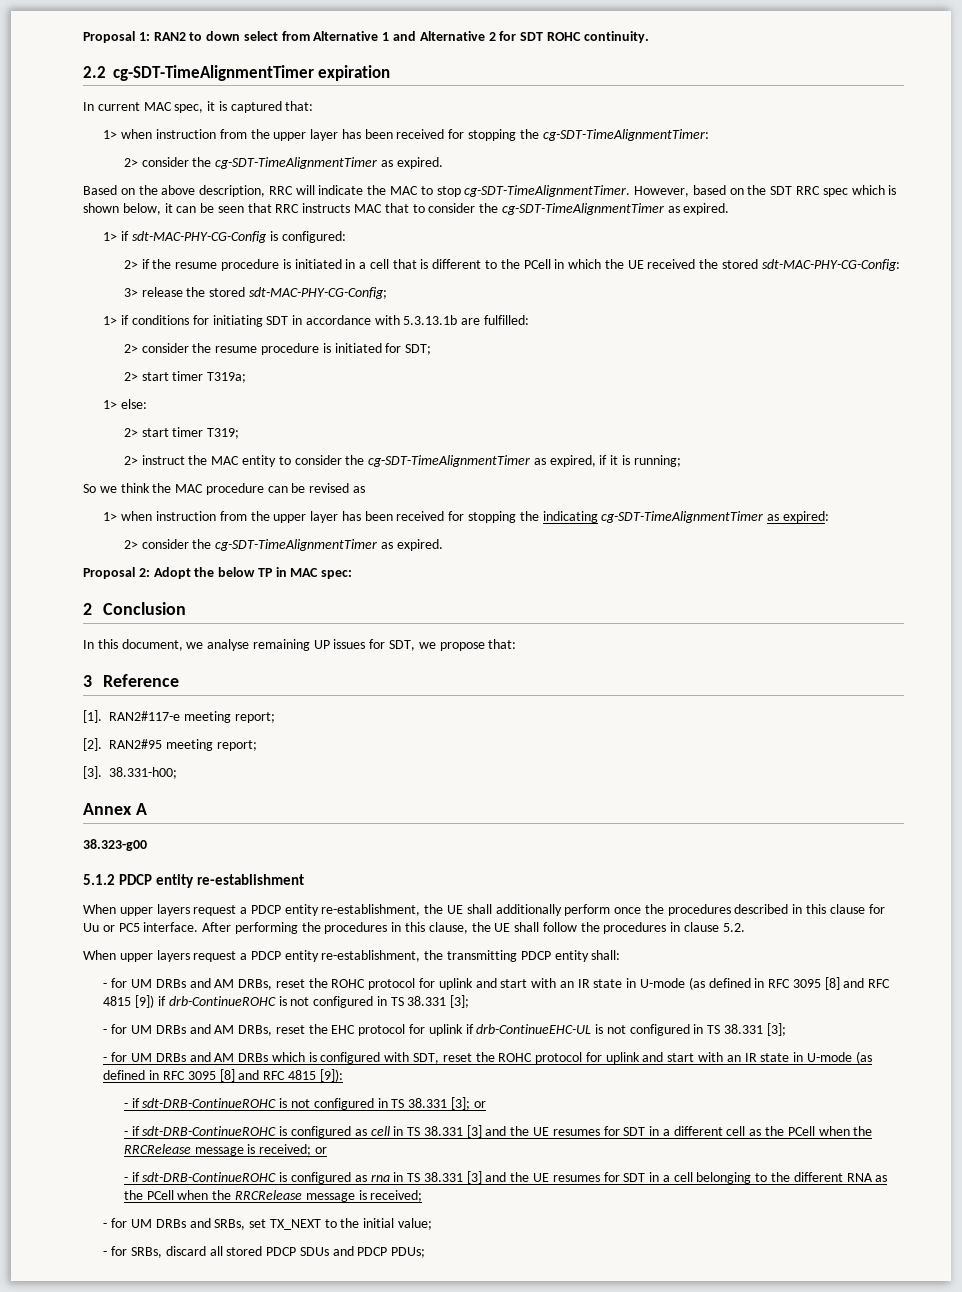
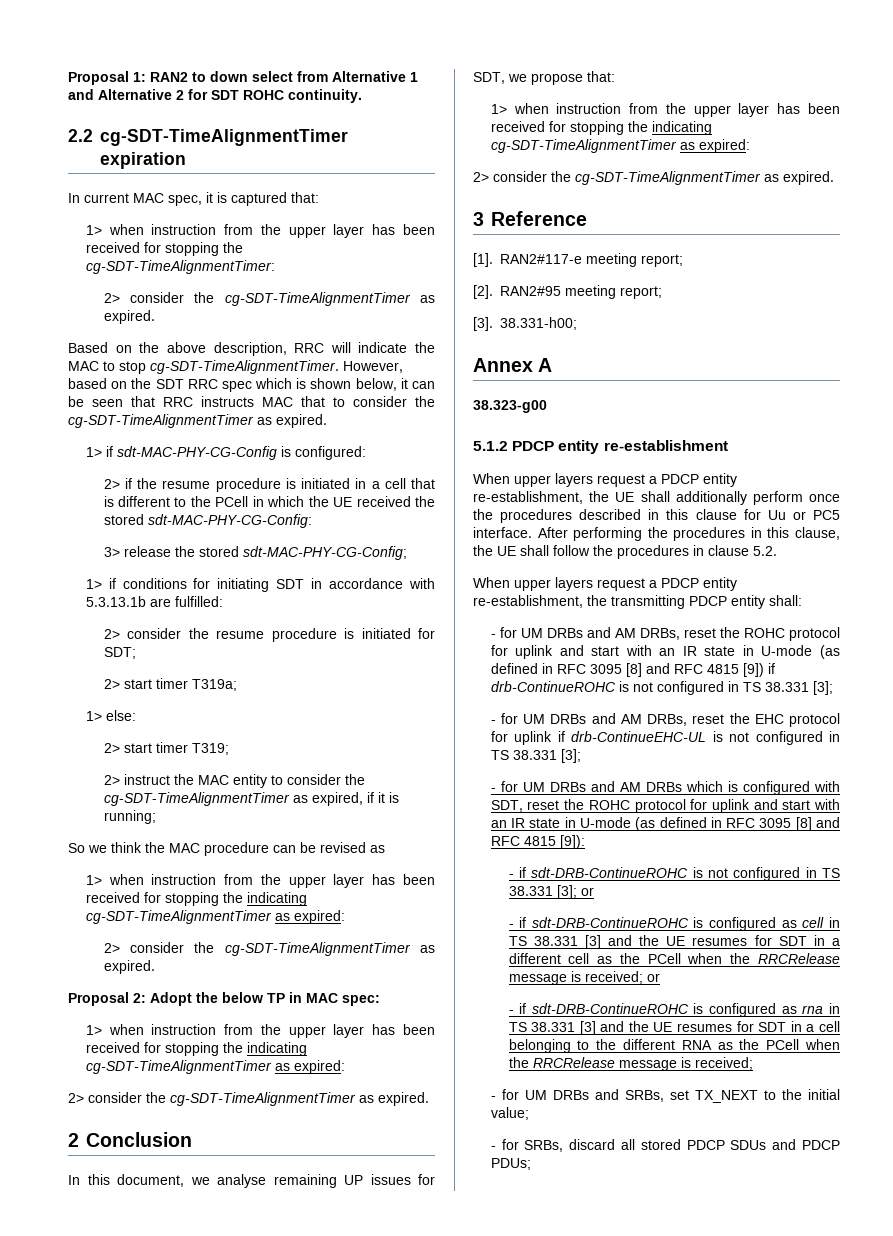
(353, 574) none -> [85,1024,436,1038] [85,1042,307,1056] [85,1060,345,1074] [68,1092,429,1106] // 1> when instruction from the upper layer has been received for stopping the indicating cg-SDT-TimeAlignmentTimer as expired: // 2> consider the cg-SDT-TimeAlignmentTimer as expired.
(517, 644) none -> [490,103,840,117] [490,121,712,135] [490,139,750,153] [473,171,834,185] // 1> when instruction from the upper layer has been received for stopping the indicating cg-SDT-TimeAlignmentTimer as expired: // 2> consider the cg-SDT-TimeAlignmentTimer as expired.

